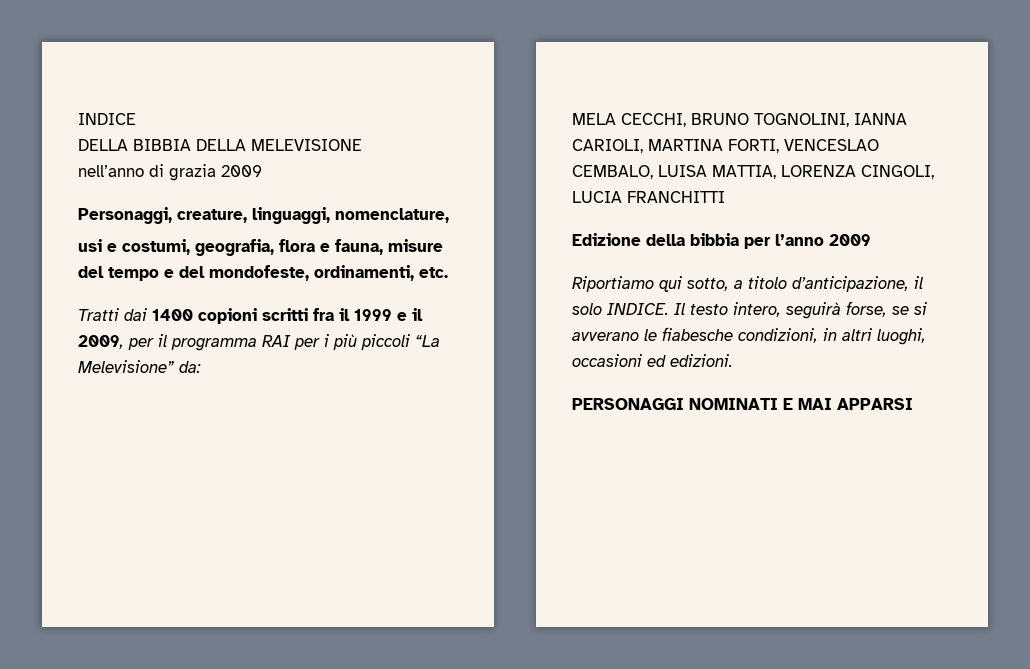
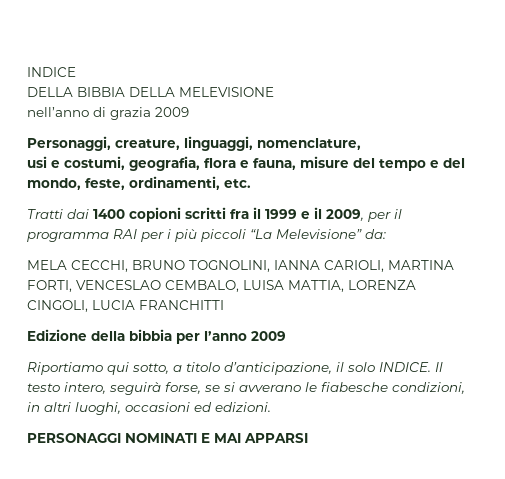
[209,265,309,281] mondofeste, -> [27,178,125,190] mondo, feste,

